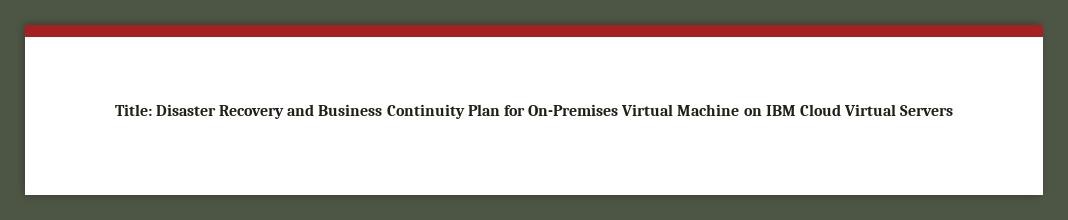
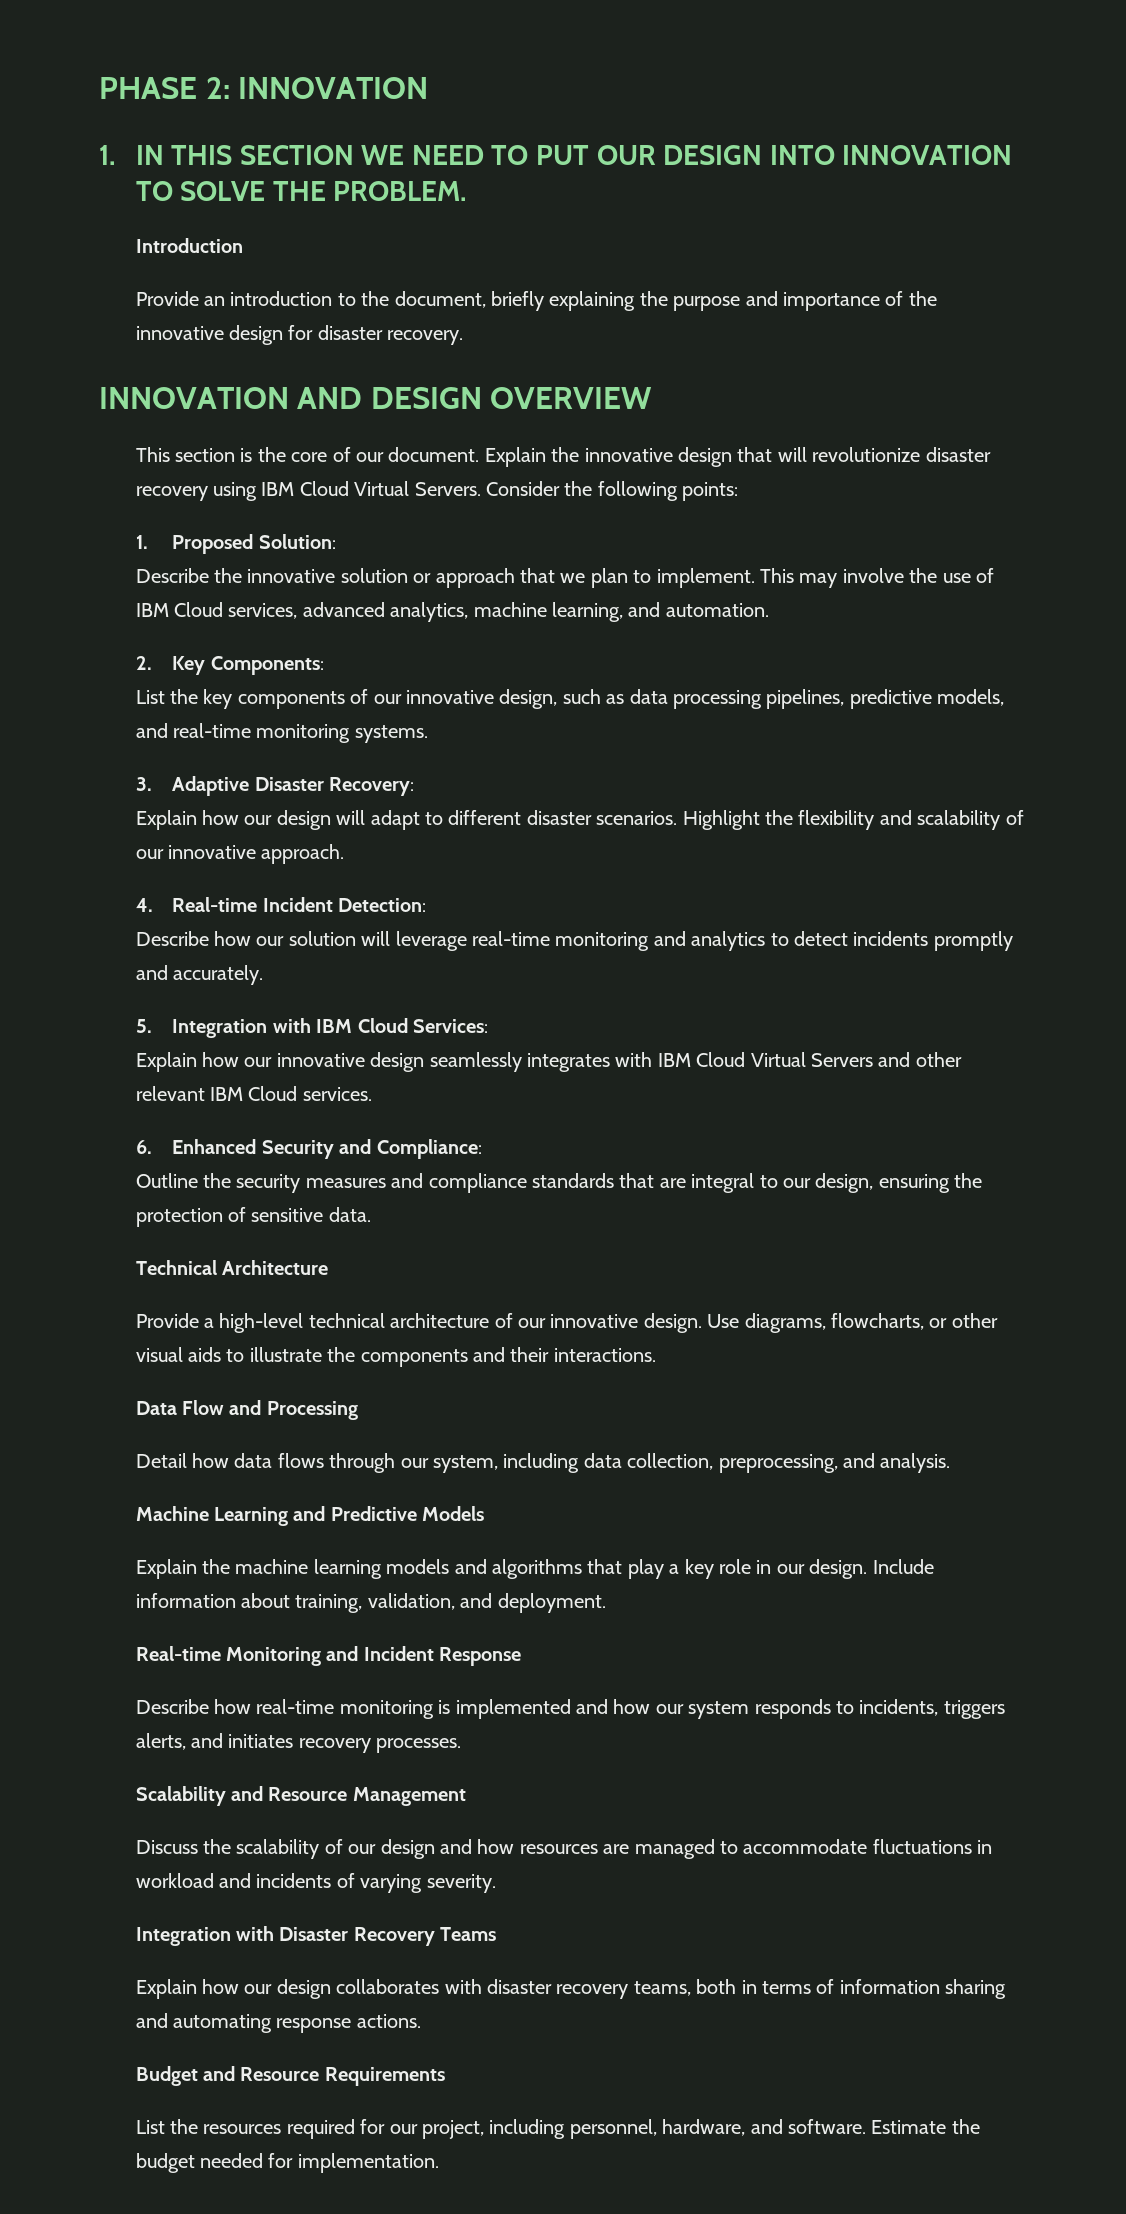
[114,104,954,119] Title: Disaster Recovery and Business Continuity Plan for On-Premises Virtual Machine on IBM Cloud Virtual Servers -> [99,77,429,99] [99,145,1013,165] [135,181,468,201] [135,238,243,253] [135,291,937,311] [135,325,464,345] [99,387,653,409] [135,447,991,467] [135,481,739,501] [135,534,336,554] [135,568,995,588] [135,602,769,622] [135,656,324,675] [135,689,1005,709] [135,723,428,743] [135,776,415,796] [135,810,1024,830] [135,844,345,864] [135,897,427,912] [135,931,1013,951] [135,965,264,985] [135,1018,488,1038] [135,1052,962,1072] [135,1086,372,1101] [135,1139,482,1159] [135,1173,983,1193] [135,1207,371,1227] [135,1260,329,1275] [135,1313,998,1333] [135,1347,656,1367] [135,1400,358,1420] [135,1453,951,1473] [135,1506,485,1526] [135,1559,934,1579] [135,1593,606,1613] [135,1646,522,1666] [135,1699,1005,1719] [135,1733,462,1753] [135,1786,466,1806] [135,1839,993,1859] [135,1873,496,1893] [135,1926,497,1946] [135,1979,1007,1999] [135,2013,421,2033] [135,2066,445,2086] [135,2119,980,2139] [135,2153,439,2173] PHASE 2: INNOVATION // 1. IN THIS SECTION WE NEED TO PUT OUR DESIGN INTO INNOVATION TO SOLVE THE PROBLEM. // Introduction // Provide an introduction to the document, briefly explaining the purpose and importance of the innovative design for disaster recovery. // INNOVATION AND DESIGN OVERVIEW // This section is the core of our document. Explain the innovative design that will revolutionize disaster recovery using IBM Cloud Virtual Servers. Consider the following points: // 1. Proposed Solution: // Describe the innovative solution or approach that we plan to implement. This may involve the use of IBM Cloud services, advanced analytics, machine learning, and automation. // 2. Key Components: // List the key components of our innovative design, such as data processing pipelines, predictive models, and real-time monitoring systems. // 3. Adaptive Disaster Recovery: // Explain how our design will adapt to different disaster scenarios. Highlight the flexibility and scalability of our innovative approach. // 4. Real-time Incident Detection: // Describe how our solution will leverage real-time monitoring and analytics to detect incidents promptly and accurately. // 5. Integration with IBM Cloud Services: // Explain how our innovative design seamlessly integrates with IBM Cloud Virtual Servers and other relevant IBM Cloud services. // 6. Enhanced Security and Compliance: // Outline the security measures and compliance standards that are integral to our design, ensuring the protection of sensitive data. // Technical Architecture // Provide a high-level technical architecture of our innovative design. Use diagrams, flowcharts, or other visual aids to illustrate the components and their interactions. // Data Flow and Processing // Detail how data flows through our system, including data collection, preprocessing, and analysis. // Machine Learning and Predictive Models // Explain the machine learning models and algorithms that play a key role in our design. Include information about training, validation, and deployment. // Real-time Monitoring and Incident Response // Describe how real-time monitoring is implemented and how our system responds to incidents, triggers alerts, and initiates recovery processes. // Scalability and Resource Management // Discuss the scalability of our design and how resources are managed to accommodate fluctuations in workload and incidents of varying severity. // Integration with Disaster Recovery Teams // Explain how our design collaborates with disaster recovery teams, both in terms of information sharing and automating response actions. // Budget and Resource Requirements // List the resources required for our project, including personnel, hardware, and software. Estimate the budget needed for implementation.

